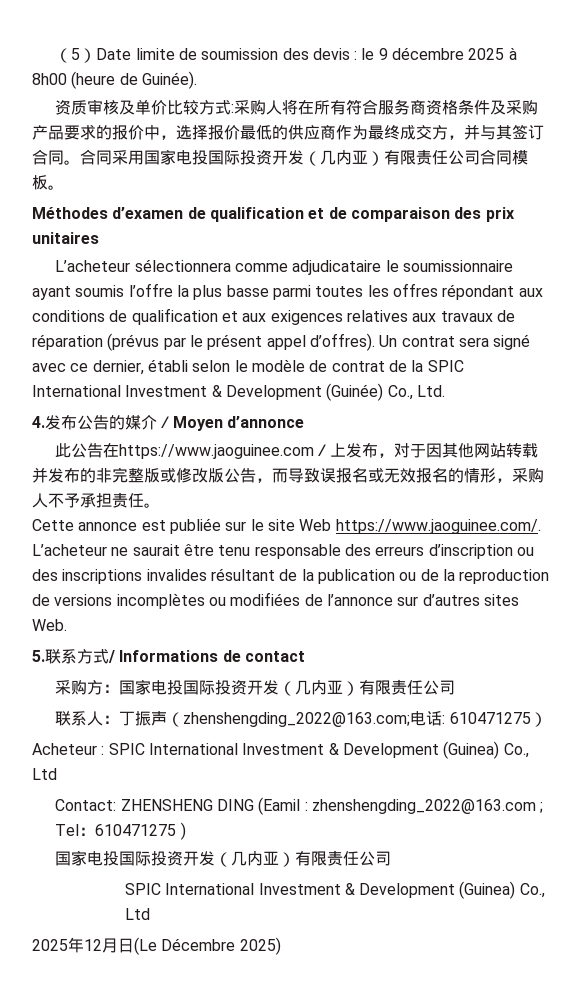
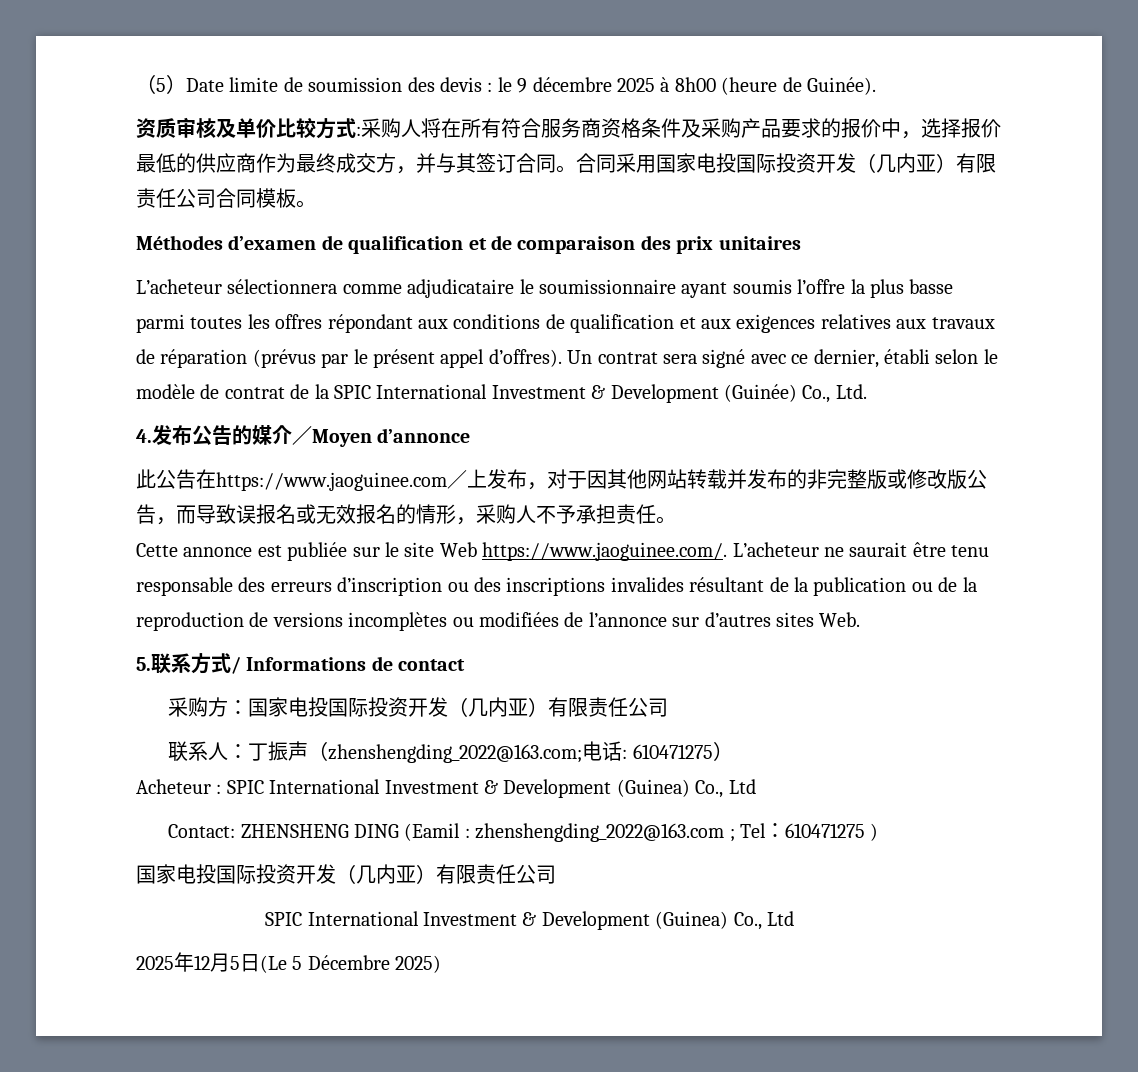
[118,937,157,955] 日(Le -> [230,954,303,973] 5日(Le 5

